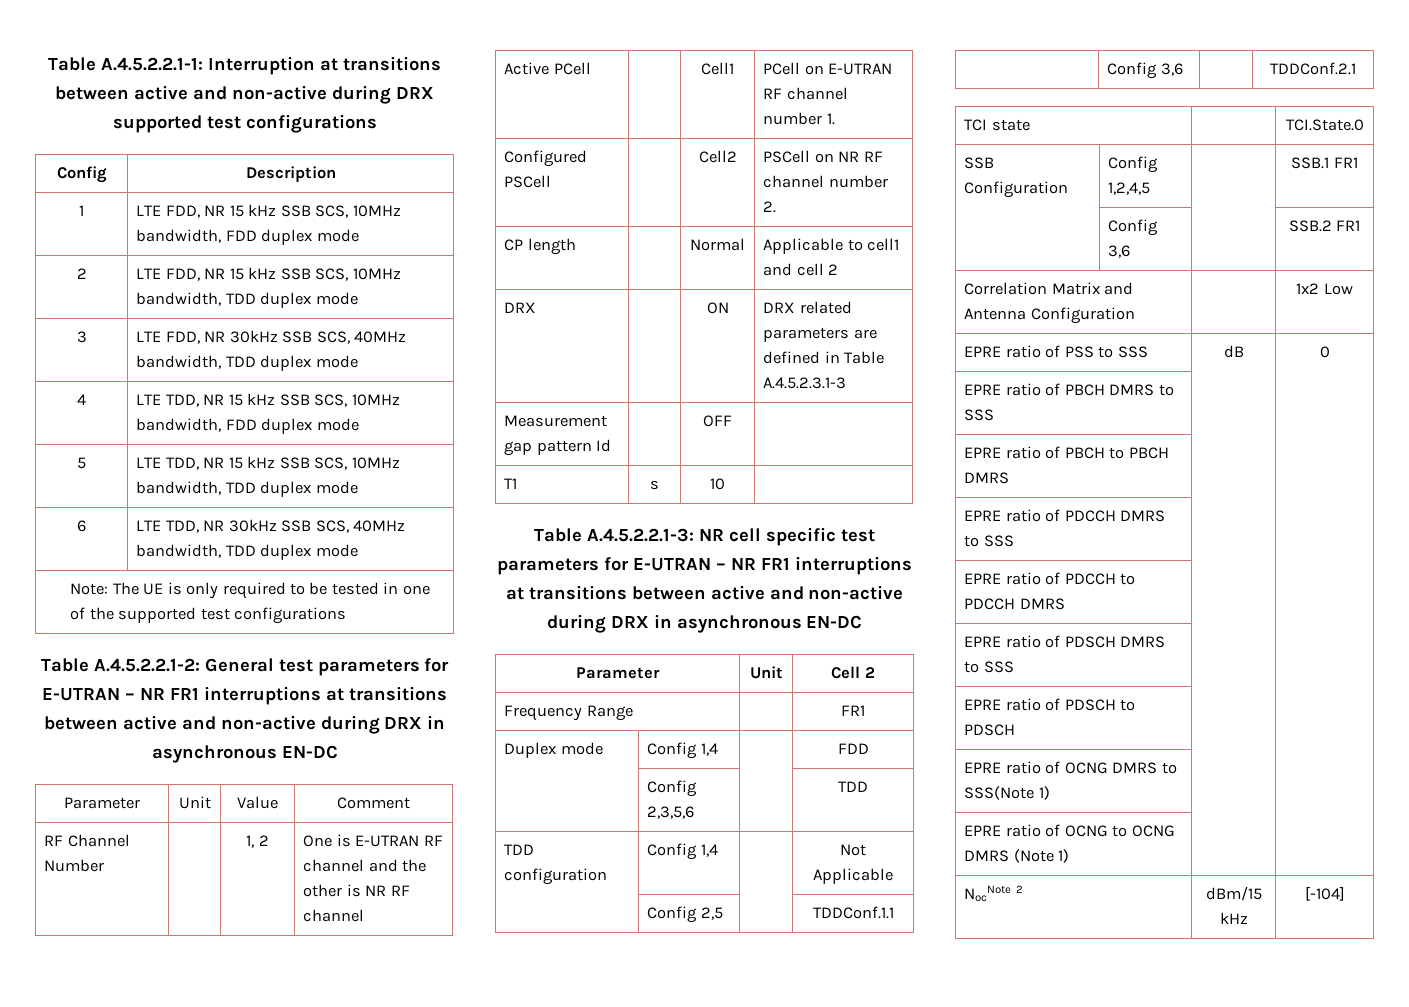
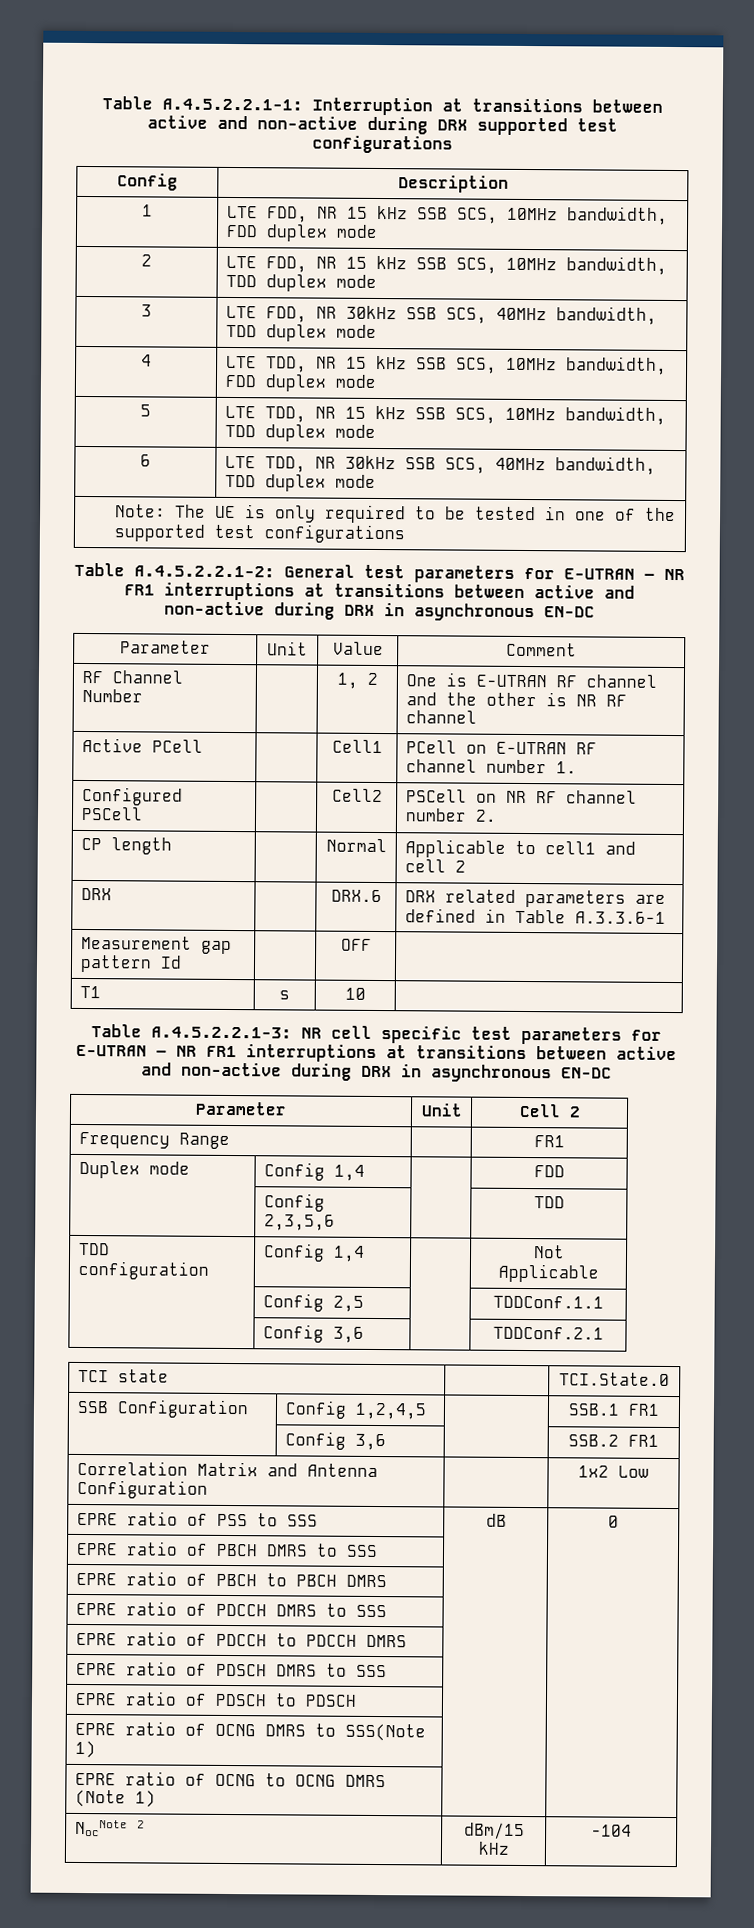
[706,302,729,314] ON -> [330,889,382,903] DRX.6
[763,377,847,389] A.4.5.2.3.1-3 -> [574,911,666,924] A.3.3.6-1
[1304,886,1345,901] [-104] -> [591,1824,632,1837] -104

